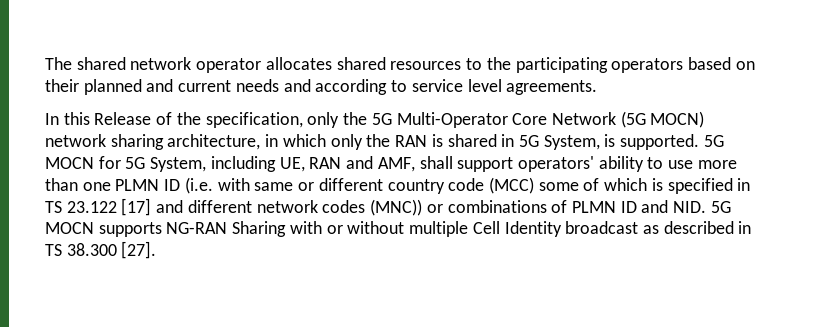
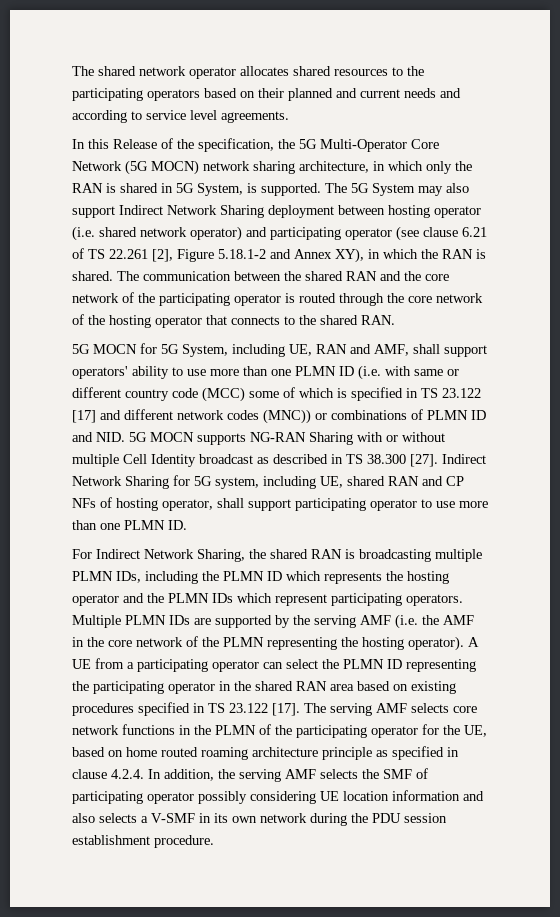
[307,112,340,128] only -> (274, 145) none
(700, 142) none -> [325,183,469,196] [72,205,481,218] [72,226,487,241] [72,248,486,263] [72,271,449,281] [72,292,483,306] [72,314,395,328] The 5G System may also support Indirect Network Sharing deployment between hosting operator (i.e. shared network operator) and participating operator (see clause 6.21 of TS 22.261 [2], Figure 5.18.1-2 and Annex XY), in which the RAN is shared. The communication between the shared RAN and the core network of the participating operator is routed through the core network of the hosting operator that connects to the shared RAN. //
(157, 250) none -> [442,454,486,464] [72,475,464,489] [72,497,488,511] [72,520,187,530] [72,549,482,562] [72,571,449,584] [72,593,463,606] [72,614,474,629] [72,636,479,651] [72,658,476,672] [72,681,456,694] [72,702,477,716] [72,724,487,738] [72,746,459,760] [72,768,428,782] [72,790,484,804] [72,813,447,826] [72,835,214,848] Indirect Network Sharing for 5G system, including UE, shared RAN and CP NFs of hosting operator, shall support participating operator to use more than one PLMN ID. // For Indirect Network Sharing, the shared RAN is broadcasting multiple PLMN IDs, including the PLMN ID which represents the hosting operator and the PLMN IDs which represent participating operators. Multiple PLMN IDs are supported by the serving AMF (i.e. the AMF in the core network of the PLMN representing the hosting operator). A UE from a participating operator can select the PLMN ID representing the participating operator in the shared RAN area based on existing procedures specified in TS 23.122 [17]. The serving AMF selects core network functions in the PLMN of the participating operator for the UE, based on home routed roaming architecture principle as specified in clause 4.2.4. In addition, the serving AMF selects the SMF of participating operator possibly considering UE location information and also selects a V-SMF in its own network during the PDU session establishment procedure.

